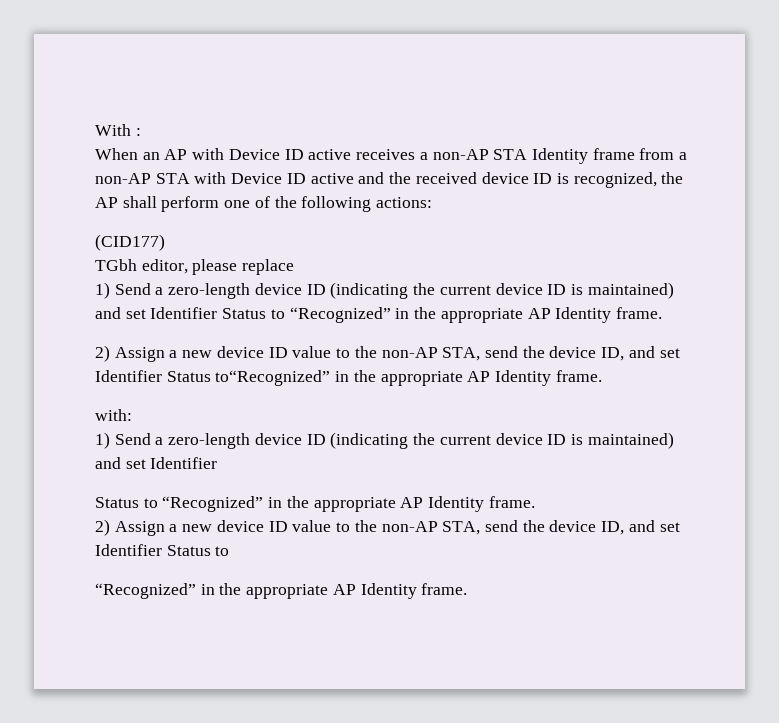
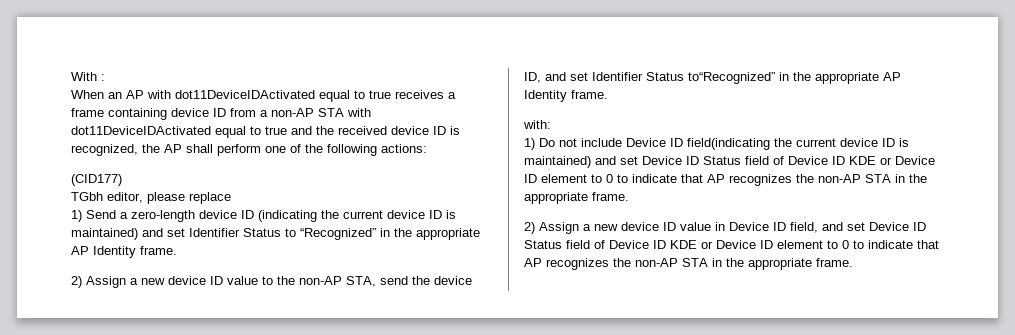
[228,148,635,164] Device ID active receives a non-AP STA Identity frame -> [175,90,456,102] [71,108,226,120] dot11DeviceIDActivated equal to true receives a frame containing device ID
[231,173,354,184] Device ID active -> [71,126,287,138] dot11DeviceIDActivated equal to true
[114,432,674,449] [95,457,218,469] [95,496,535,512] [95,519,680,536] [95,544,230,556] [95,583,417,599] Send a zero-length device ID (indicating the current device ID is maintained) and set Identifier // Status to “Recognized” in the appropriate AP Identity frame. // 2) Assign a new device ID value to the non-AP STA, send the device ID, and set Identifier Status to // “Recognized” in the appropriate AP Identity -> [539,138,909,150] [524,156,935,168] [524,174,927,186] [524,192,629,204] [524,222,926,234] [524,240,939,249] [524,258,812,270] Do not include Device ID field(indicating the current device ID is maintained) and set Device ID Status field of Device ID KDE or Device ID element to 0 to indicate that AP recognizes the non-AP STA in the appropriate frame. // 2) Assign a new device ID value in Device ID field, and set Device ID Status field of Device ID KDE or Device ID element to 0 to indicate that AP recognizes the non-AP STA in the appropriate

